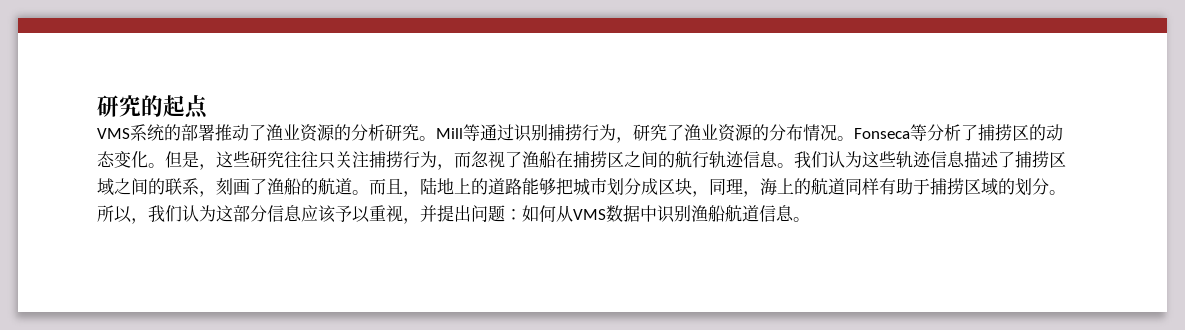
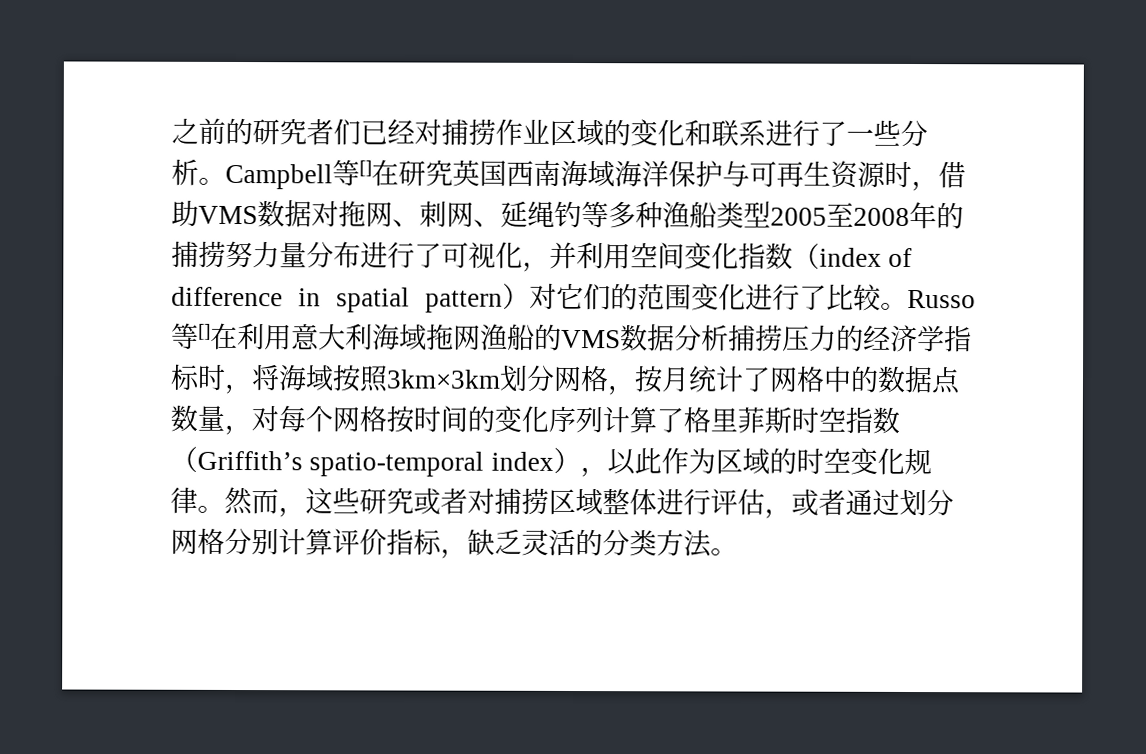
[97,95,208,119] [97,124,1063,143] [97,151,1066,170] [97,177,1066,197] [97,205,794,224] 研究的起点 // VMS系统的部署推动了渔业资源的分析研究。Mill等通过识别捕捞行为，研究了渔业资源的分布情况。Fonseca等分析了捕捞区的动态变化。但是，这些研究往往只关注捕捞行为，而忽视了渔船在捕捞区之间的航行轨迹信息。我们认为这些轨迹信息描述了捕捞区域之间的联系，刻画了渔船的航道。而且，陆地上的道路能够把城市划分成区块，同理，海上的航道同样有助于捕捞区域的划分。所以，我们认为这部分信息应该予以重视，并提出问题：如何从VMS数据中识别渔船航道信息 -> [171,117,928,148] [171,158,966,192] [171,199,964,230] [171,240,913,272] [171,282,976,313] [171,322,972,353] [170,363,961,396] [170,404,900,436] [170,446,932,478] [170,486,954,519] [170,527,712,559] 之前的研究者们已经对捕捞作业区域的变化和联系进行了一些分析。Campbell等[]在研究英国西南海域海洋保护与可再生资源时，借助VMS数据对拖网、刺网、延绳钓等多种渔船类型2005至2008年的捕捞努力量分布进行了可视化，并利用空间变化指数（index of difference in spatial pattern）对它们的范围变化进行了比较。Russo等[]在利用意大利海域拖网渔船的VMS数据分析捕捞压力的经济学指标时，将海域按照3km×3km划分网格，按月统计了网格中的数据点数量，对每个网格按时间的变化序列计算了格里菲斯时空指数（Griffith’s spatio-temporal index），以此作为区域的时空变化规律。然而，这些研究或者对捕捞区域整体进行评估，或者通过划分网格分别计算评价指标，缺乏灵活的分类方法

